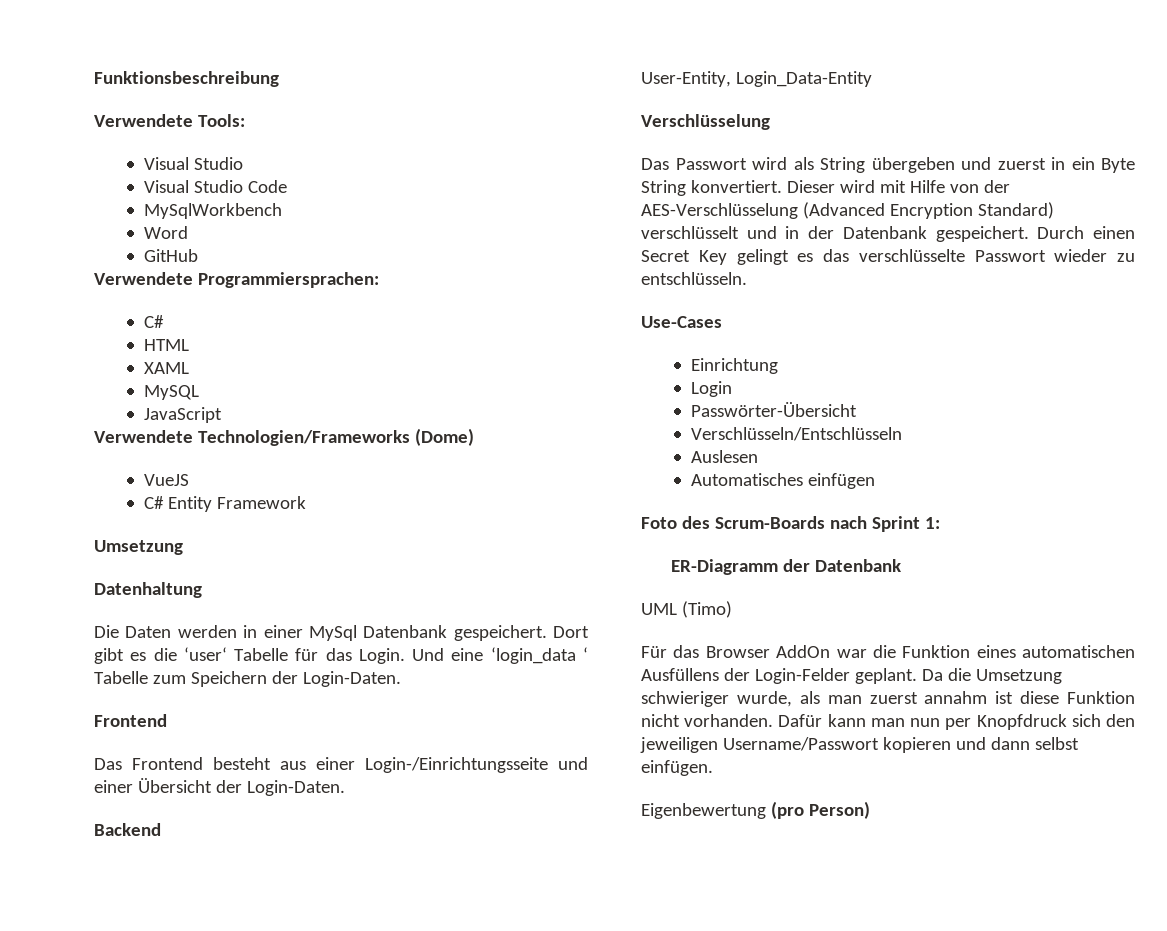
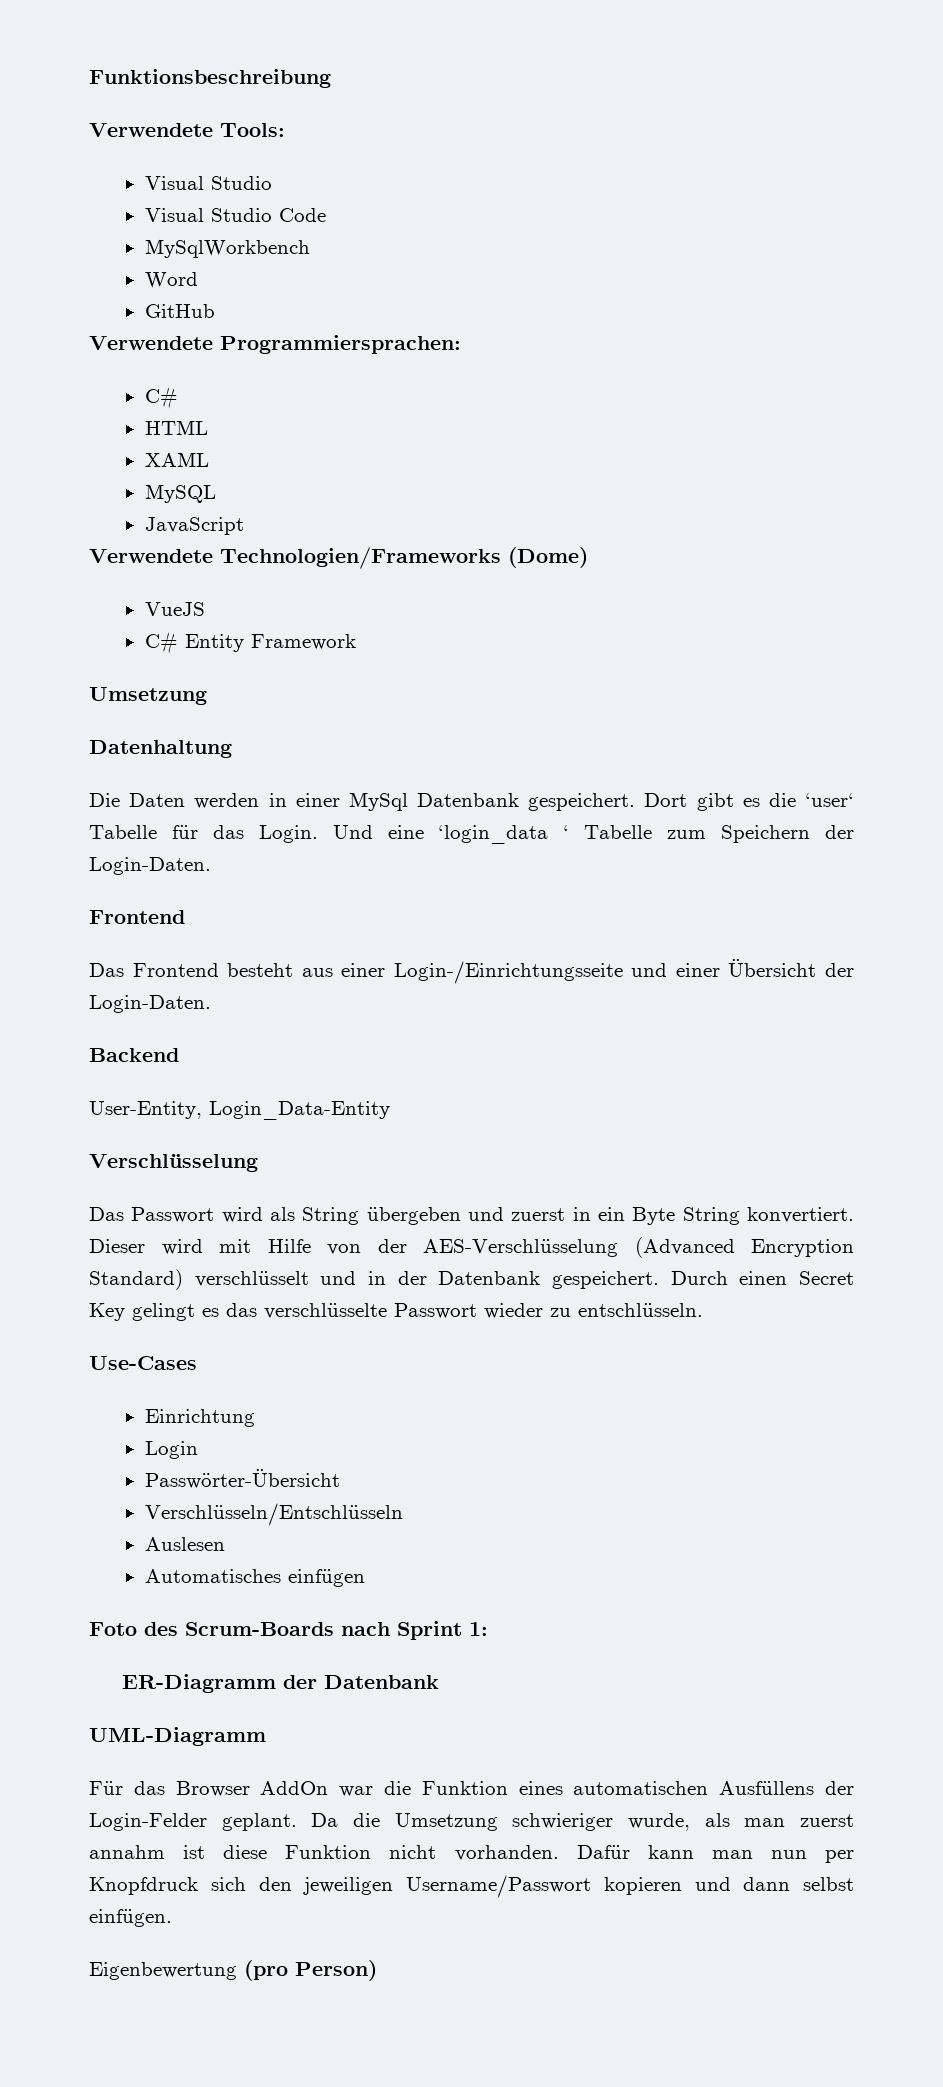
[641,601,732,618] UML (Timo) -> [89,1727,266,1746] UML-Diagramm

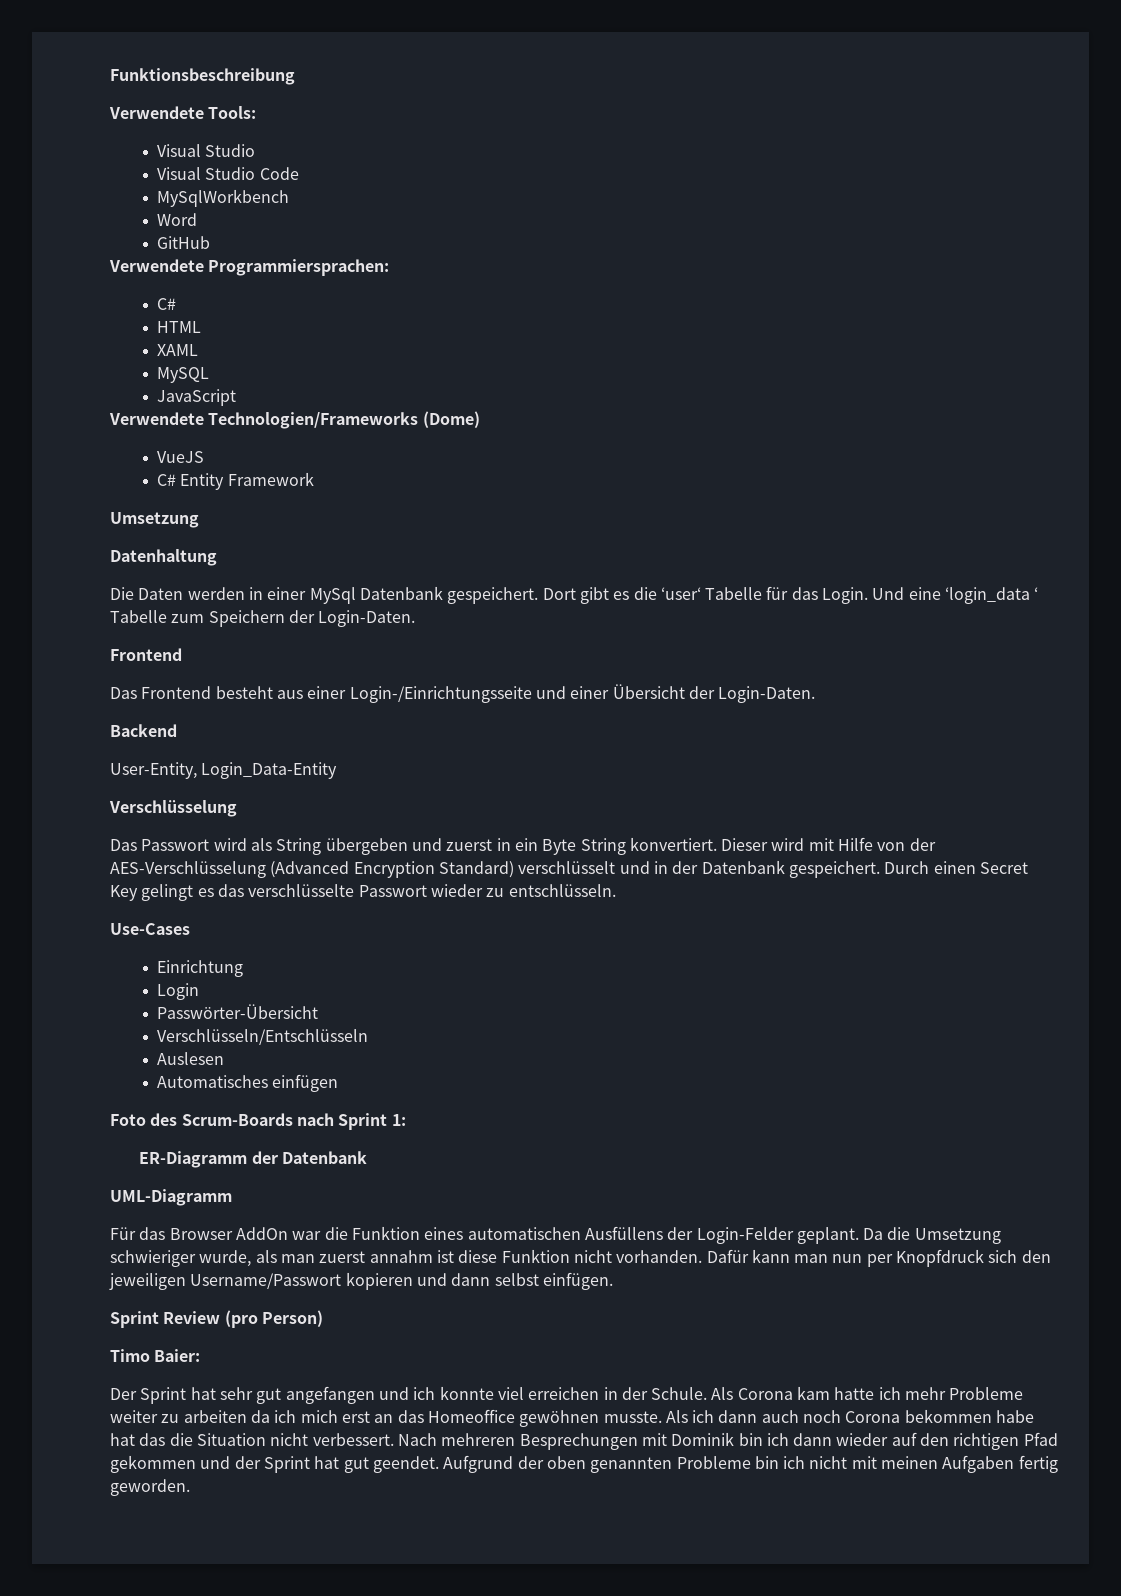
[89,1962,237,1980] Eigenbewertung -> [110,1311,221,1328] Sprint Review
(377, 1970) none -> [110,1349,201,1362] [110,1386,1024,1404] [110,1409,1035,1427] [110,1432,1058,1450] [110,1455,1058,1473] [110,1479,190,1496] // Timo Baier: // Der Sprint hat sehr gut angefangen und ich konnte viel erreichen in der Schule. Als Corona kam hatte ich mehr Probleme weiter zu arbeiten da ich mich erst an das Homeoffice gewöhnen musste. Als ich dann auch noch Corona bekommen habe hat das die Situation nicht verbessert. Nach mehreren Besprechungen mit Dominik bin ich dann wieder auf den richtigen Pfad gekommen und der Sprint hat gut geendet. Aufgrund der oben genannten Probleme bin ich nicht mit meinen Aufgaben fertig geworden.

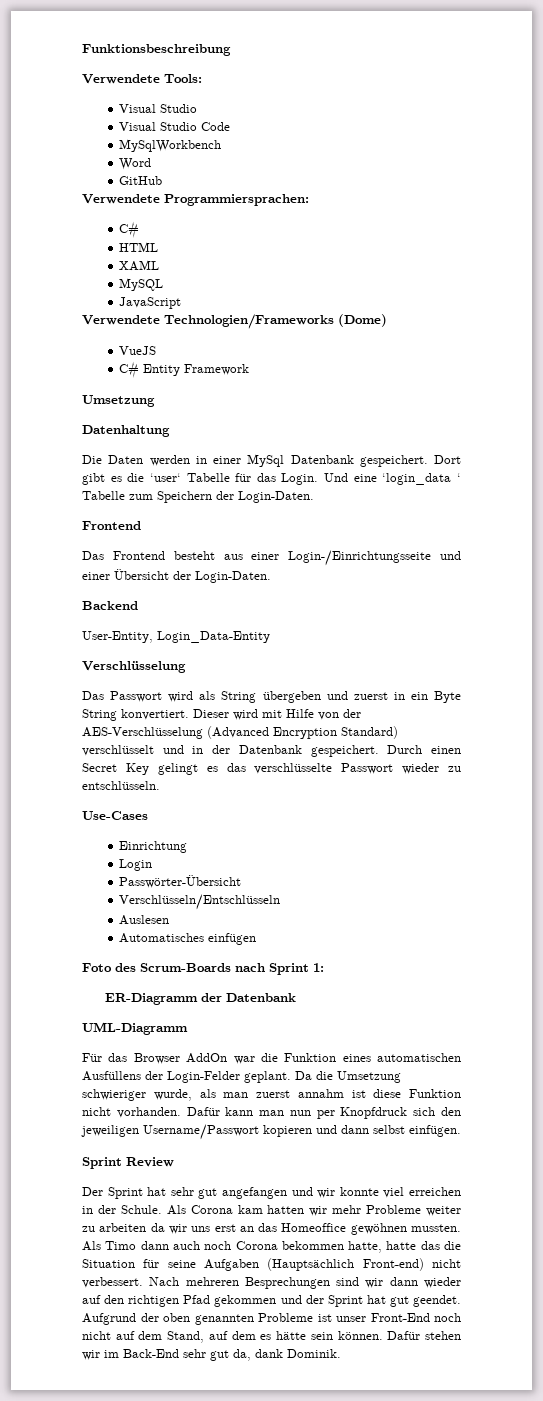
[224,1310,323,1328] [110,1349,201,1362] (pro Person) // Timo Baier: -> (174, 1162) none
[413,1387,436,1400] ich -> [317,1188,336,1198] wir
[834,1387,901,1400] hatte ich -> [267,1205,328,1216] hatten wir
[274,1410,338,1423] ich mich -> [168,1224,211,1234] wir uns
[603,1410,715,1423] musste. Als ich -> [411,1224,462,1232] [82,1241,137,1251] mussten. Als Timo
[996,1410,1035,1423] [110,1433,135,1446] habe hat -> [348,1241,417,1253] hatte, hatte
(266, 1439) none -> [143,1258,424,1271] für seine Aufgaben (Hauptsächlich Front-end)
[641,1432,789,1446] mit Dominik bin ich -> [336,1277,384,1288] sind wir
[754,1455,1058,1473] [110,1479,190,1496] bin ich nicht mit meinen Aufgaben fertig geworden. -> [317,1313,461,1322] [82,1331,461,1343] [82,1349,341,1361] ist unser Front-End noch nicht auf dem Stand, auf dem es hätte sein können. Dafür stehen wir im Back-End sehr gut da, dank Dominik.

